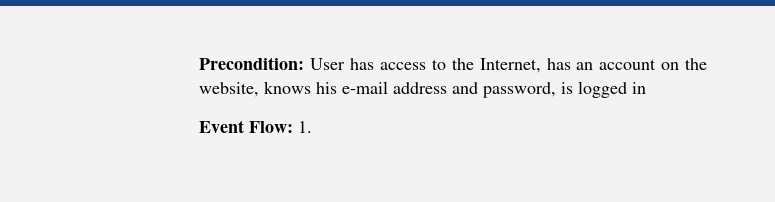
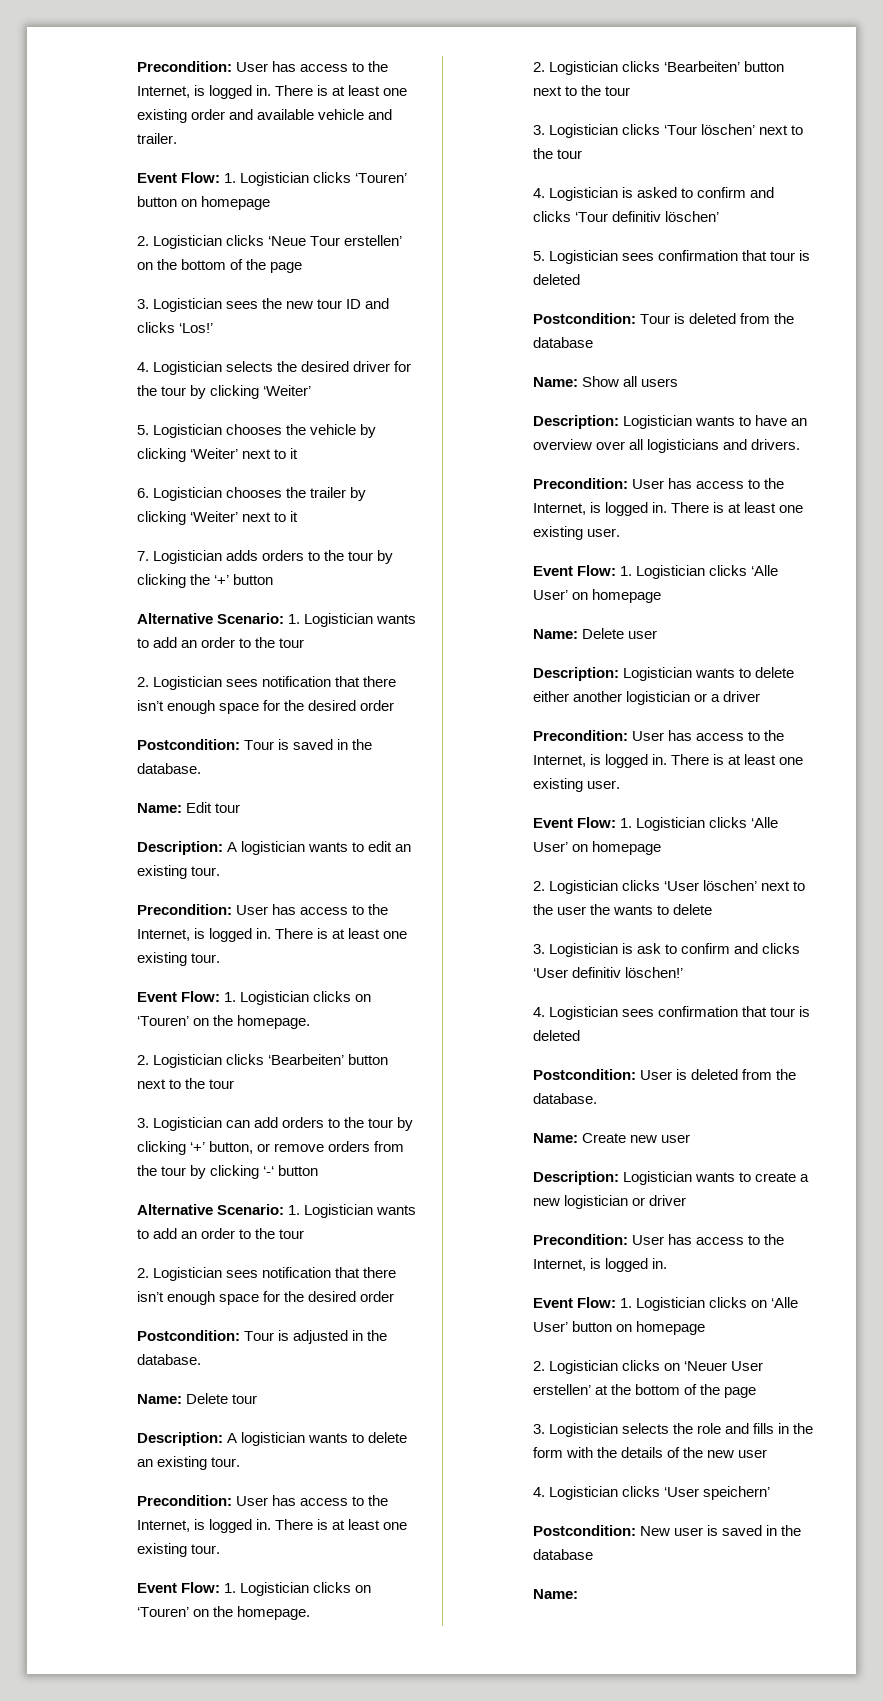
[199,57,708,73] [199,81,647,98] [199,120,313,133] Precondition: User has access to the Internet, has an account on the website, knows his e-mail address and password, is logged in // Event Flow: 1. -> [137,61,389,72] [137,85,408,99] [137,109,393,123] [137,133,178,144] [137,172,408,186] [137,196,271,210] [137,235,403,249] [137,259,303,273] [137,298,390,312] [137,322,214,333] [137,361,412,375] [137,385,312,399] [137,424,377,438] [137,448,299,462] [137,487,367,501] [137,511,299,525] [137,550,394,564] [137,574,274,588] [137,613,417,627] [137,637,305,648] [137,676,397,690] [137,700,395,714] [137,739,373,750] [137,763,202,774] [137,802,241,813] [137,841,412,855] [137,865,221,879] [137,904,389,915] [137,928,408,942] [137,952,221,966] [137,991,372,1005] [137,1015,311,1029] [137,1054,389,1068] [137,1078,235,1089] [137,1117,414,1131] [137,1141,405,1155] [137,1165,319,1179] [137,1204,417,1218] [137,1228,305,1239] [137,1267,397,1281] [137,1291,395,1305] [137,1330,388,1344] [137,1354,202,1365] [137,1393,258,1404] [137,1432,408,1446] [137,1456,241,1470] [137,1495,389,1506] [137,1519,408,1533] [137,1543,221,1557] [137,1582,372,1596] [137,1606,311,1620] [533,61,785,75] [533,85,631,96] [533,124,804,138] [533,148,583,159] [533,187,775,201] [533,211,720,222] [533,250,811,264] [533,274,581,285] [533,313,795,324] [533,337,594,348] [533,376,679,387] [533,415,808,429] [533,439,801,453] [533,478,785,489] [533,502,804,516] [533,526,621,540] [533,565,779,579] [533,589,662,603] [533,628,658,639] [533,667,795,681] [533,691,761,705] [533,730,785,741] [533,754,804,768] [533,778,621,792] [533,817,779,831] [533,841,662,855] [533,880,806,894] [533,904,713,915] [533,943,801,957] [533,967,684,978] [533,1006,811,1020] [533,1030,581,1041] [533,1069,797,1080] [533,1093,598,1104] [533,1133,691,1143] [533,1171,810,1185] [533,1195,687,1209] [533,1234,785,1245] [533,1258,668,1272] [533,1297,799,1311] [533,1321,706,1335] [533,1360,764,1374] [533,1384,757,1398] [533,1423,814,1437] [533,1447,768,1458] [533,1486,771,1500] [533,1525,802,1536] [533,1549,594,1560] [533,1589,579,1599] Precondition: User has access to the Internet, is logged in. There is at least one existing order and available vehicle and trailer. // Event Flow: 1. Logistician clicks ‘Touren’ button on homepage // 2. Logistician clicks ‘Neue Tour erstellen’ on the bottom of the page // 3. Logistician sees the new tour ID and clicks ‘Los!’ // 4. Logistician selects the desired driver for the tour by clicking ‘Weiter’ // 5. Logistician chooses the vehicle by clicking ‘Weiter’ next to it // 6. Logistician chooses the trailer by clicking ‘Weiter’ next to it // 7. Logistician adds orders to the tour by clicking the ‘+’ button // Alternative Scenario: 1. Logistician wants to add an order to the tour // 2. Logistician sees notification that there isn’t enough space for the desired order // Postcondition: Tour is saved in the database. // Name: Edit tour // Description: A logistician wants to edit an existing tour. // Precondition: User has access to the Internet, is logged in. There is at least one existing tour. // Event Flow: 1. Logistician clicks on ‘Touren’ on the homepage. // 2. Logistician clicks ‘Bearbeiten’ button next to the tour // 3. Logistician can add orders to the tour by clicking ‘+’ button, or remove orders from the tour by clicking ‘-‘ button // Alternative Scenario: 1. Logistician wants to add an order to the tour // 2. Logistician sees notification that there isn’t enough space for the desired order // Postcondition: Tour is adjusted in the database. // Name: Delete tour // Description: A logistician wants to delete an existing tour. // Precondition: User has access to the Internet, is logged in. There is at least one existing tour. // Event Flow: 1. Logistician clicks on ‘Touren’ on the homepage. // 2. Logistician clicks ‘Bearbeiten’ button next to the tour // 3. Logistician clicks ‘Tour löschen’ next to the tour // 4. Logistician is asked to confirm and clicks ‘Tour definitiv löschen’ // 5. Logistician sees confirmation that tour is deleted // Postcondition: Tour is deleted from the database // Name: Show all users // Description: Logistician wants to have an overview over all logisticians and drivers. // Precondition: User has access to the Internet, is logged in. There is at least one existing user. // Event Flow: 1. Logistician clicks ‘Alle User’ on homepage // Name: Delete user // Description: Logistician wants to delete either another logistician or a driver // Precondition: User has access to the Internet, is logged in. There is at least one existing user. // Event Flow: 1. Logistician clicks ‘Alle User’ on homepage // 2. Logistician clicks ‘User löschen’ next to the user the wants to delete // 3. Logistician is ask to confirm and clicks ‘User definitiv löschen!’ // 4. Logistician sees confirmation that tour is deleted // Postcondition: User is deleted from the database. // Name: Create new user // Description: Logistician wants to create a new logistician or driver // Precondition: User has access to the Internet, is logged in. // Event Flow: 1. Logistician clicks on ‘Alle User’ button on homepage // 2. Logistician clicks on ‘Neuer User erstellen’ at the bottom of the page // 3. Logistician selects the role and fills in the form with the details of the new user // 4. Logistician clicks ‘User speichern’ // Postcondition: New user is saved in the database // Name:

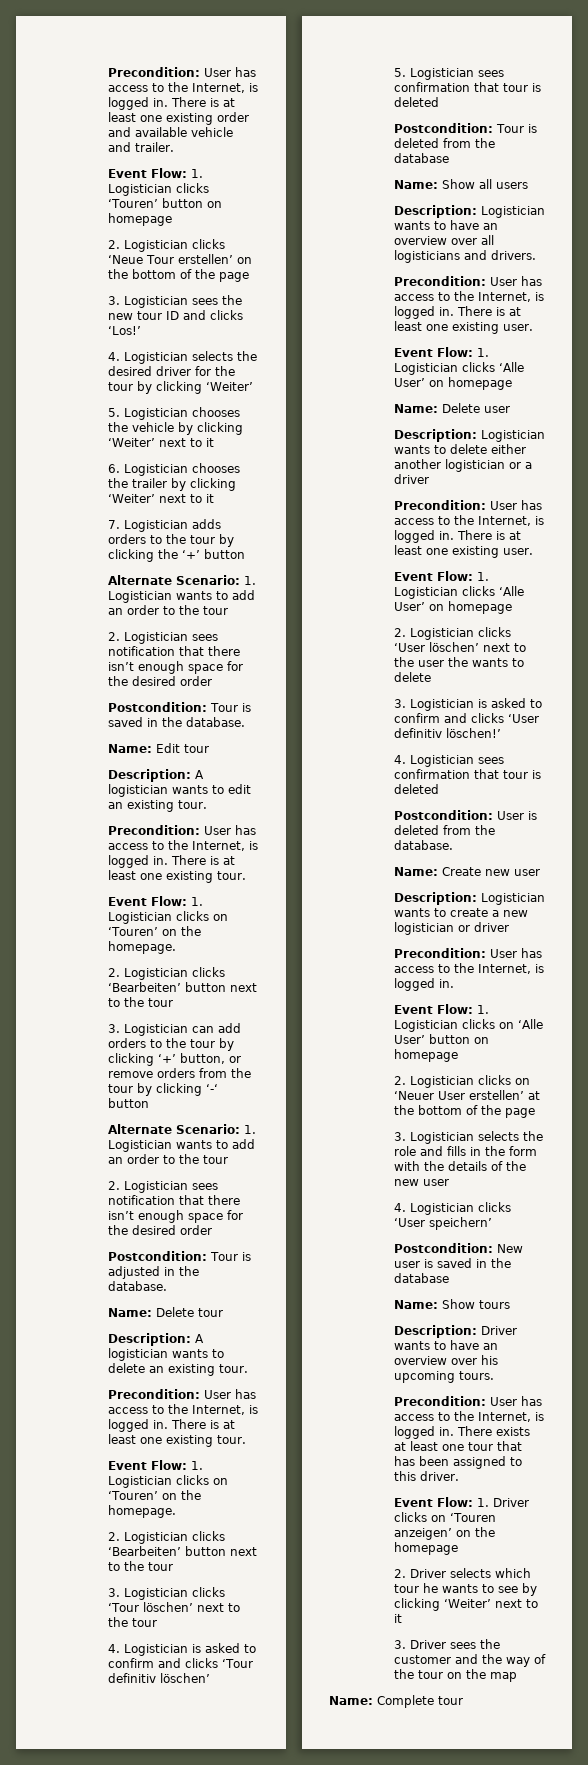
[137,613,214,624] Alternative -> [107,575,172,585] Alternate
[137,1204,214,1215] Alternative -> [107,1124,172,1134] Alternate
[637,943,662,954] ask -> [490,698,526,708] asked
(579, 1594) none -> [441,1299,510,1309] [393,1325,517,1338] [393,1340,498,1350] [393,1355,498,1365] [393,1371,494,1383] [393,1396,542,1406] [393,1411,544,1422] [393,1426,530,1439] [393,1441,522,1451] [393,1456,522,1469] [393,1471,459,1481] [393,1497,529,1507] [393,1512,496,1522] [393,1527,495,1540] [393,1542,458,1555] [393,1568,531,1578] [393,1583,537,1596] [393,1598,538,1611] [393,1614,402,1623] [393,1639,500,1649] [393,1654,546,1667] [393,1669,517,1682] [329,1695,463,1708] Show tours // Description: Driver wants to have an overview over his upcoming tours. // Precondition: User has access to the Internet, is logged in. There exists at least one tour that has been assigned to this driver. // Event Flow: 1. Driver clicks on ‘Touren anzeigen’ on the homepage // 2. Driver selects which tour he wants to see by clicking ‘Weiter’ next to it // 3. Driver sees the customer and the way of the tour on the map // Name: Complete tour

